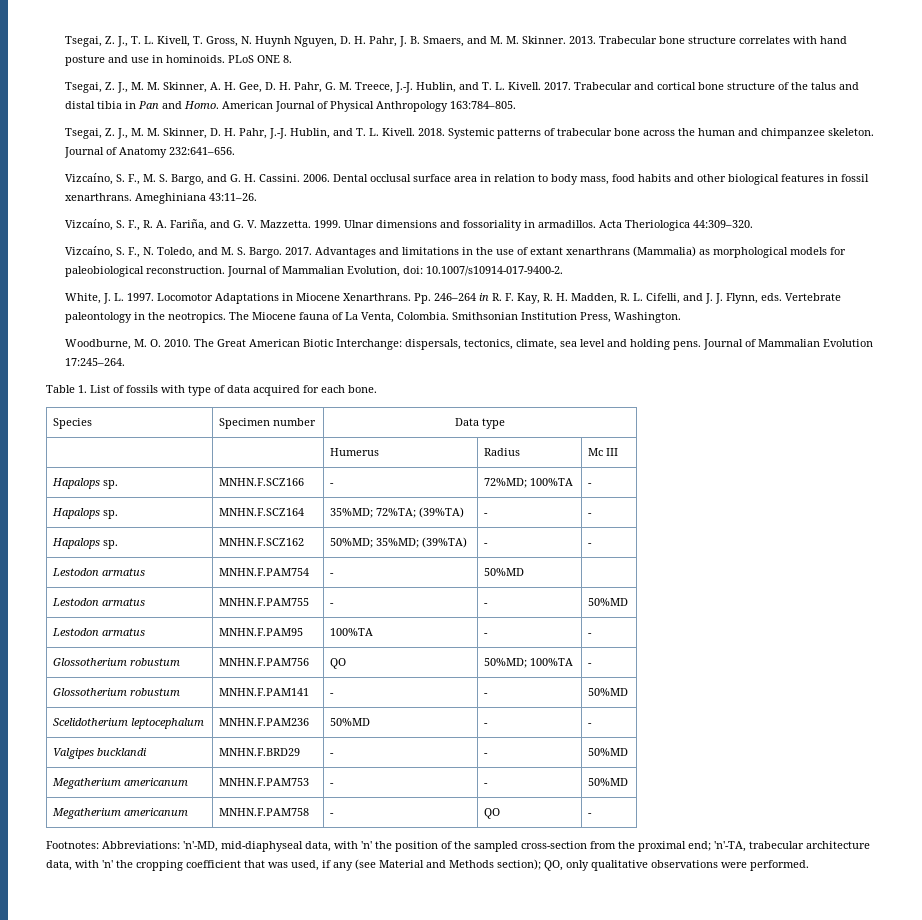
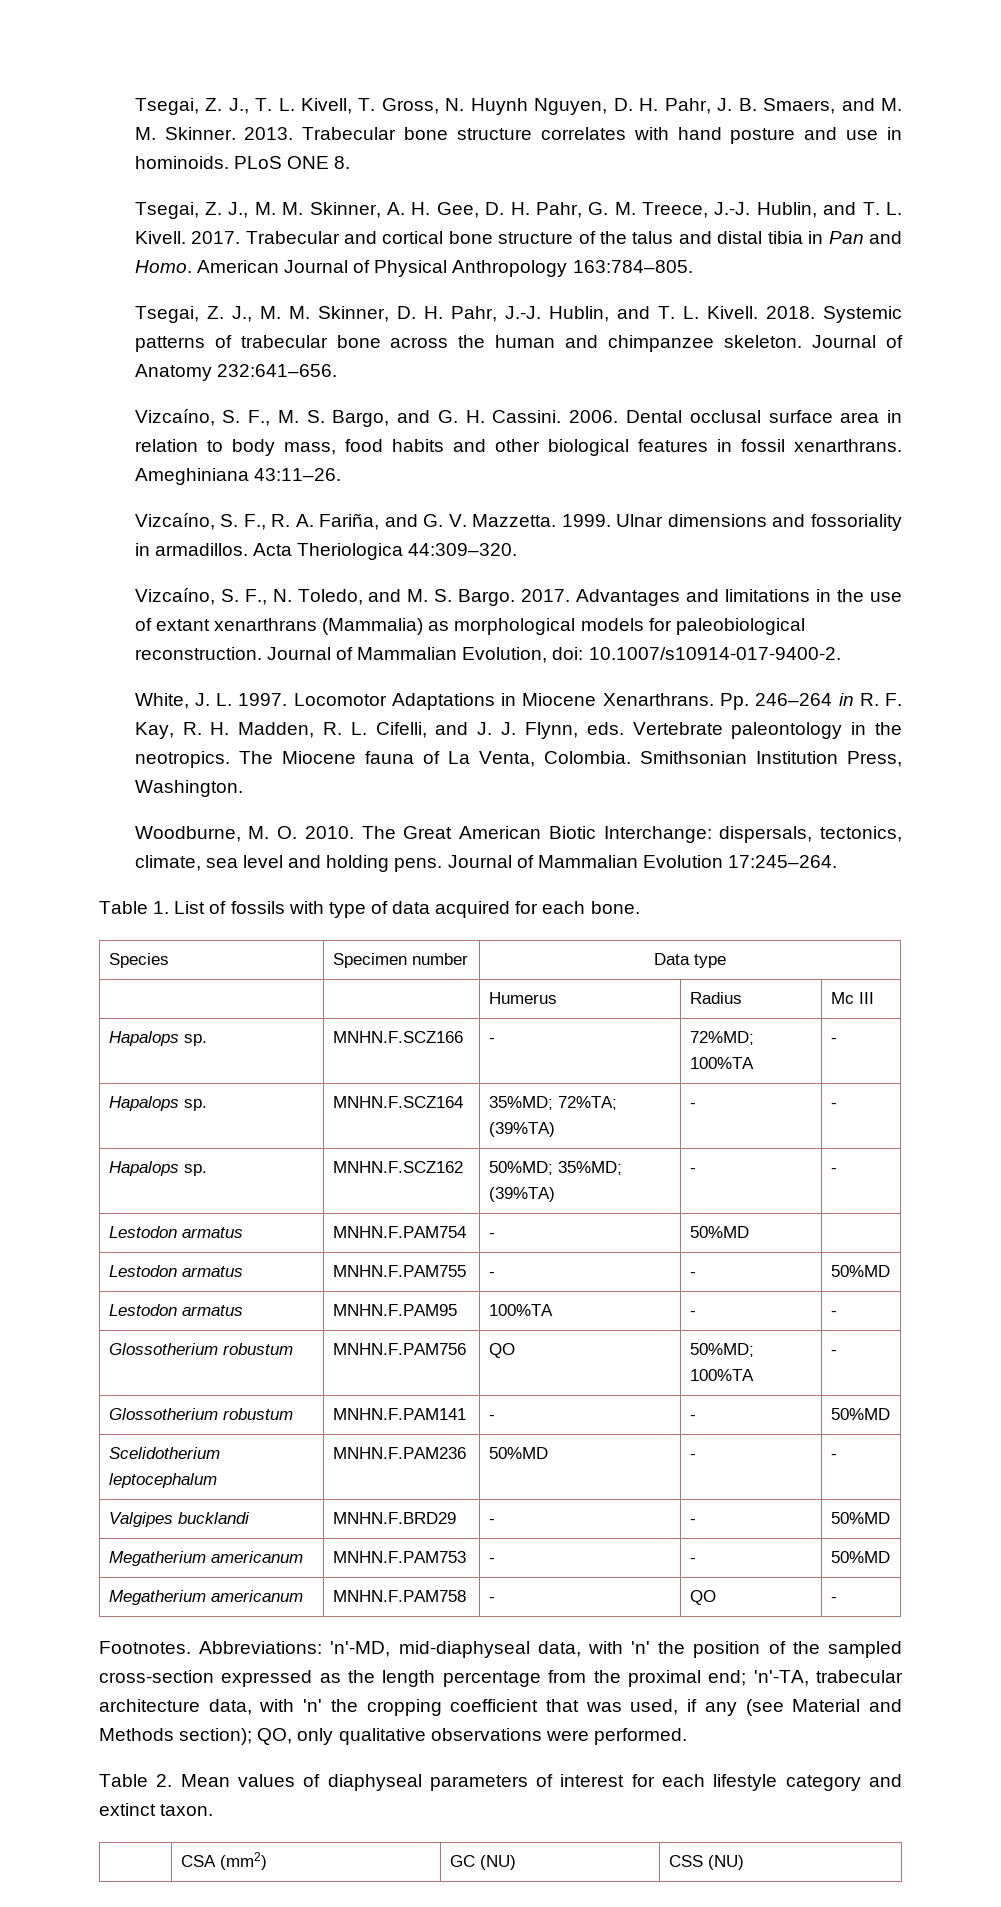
[46,841,99,849] Footnotes: -> [99,1641,191,1654] Footnotes.
(587, 845) none -> [221,1670,541,1687] expressed as the length percentage
(809, 865) none -> [99,1774,902,1791] [99,1803,214,1816] [180,1852,267,1870] [449,1855,516,1870] [668,1855,744,1870] // Table 2. Mean values of diaphyseal parameters of interest for each lifestyle category and extinct taxon. // | CSA (mm2) | GC (NU) | CSS (NU)

